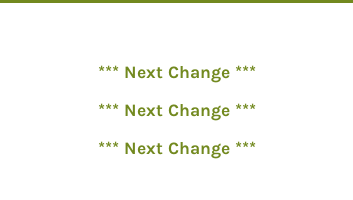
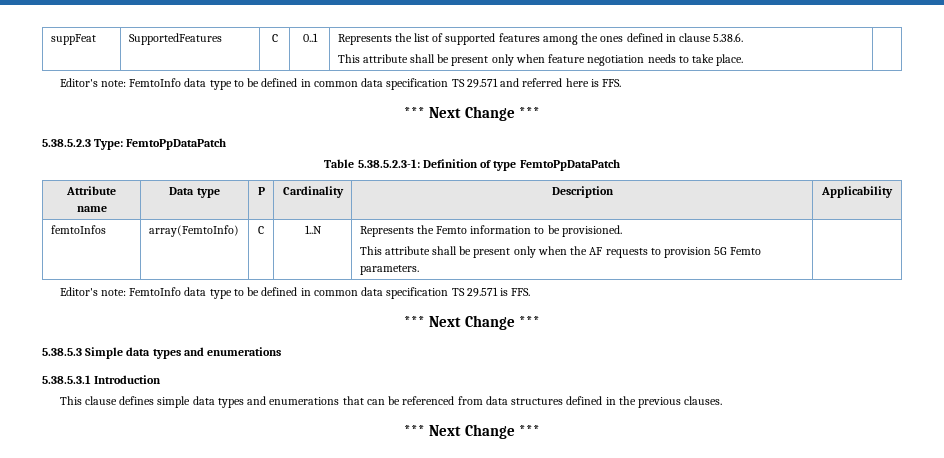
[98,65,256,83] [98,103,256,121] *** Next Change *** // *** Next Change *** -> [50,34,96,45] [128,33,222,45] [271,34,278,42] [302,33,318,42] [337,33,744,45] [337,54,744,66] [59,78,621,90] [404,106,540,121] [42,138,227,150] [324,159,620,171] [66,186,116,195] [76,206,107,212] [169,187,220,198] [257,187,265,195] [282,186,344,198] [551,186,614,198] [821,186,893,198] [50,225,106,234] [148,225,239,237] [258,226,264,234] [304,225,322,234] [359,225,622,237] [359,246,761,258] [359,265,419,275] [59,287,531,299] [404,315,540,330] [42,347,282,359] [42,375,162,384] [59,396,723,408] suppFeat | SupportedFeatures | C | 0..1 | Represents the list of supported features among the ones defined in clause 5.38.6. // This attribute shall be present only when feature negotiation needs to take place. | // Editor's note: FemtoInfo data type to be defined in common data specification TS 29.571 and referred here is FFS. // *** Next Change *** // 5.38.5.2.3 Type: FemtoPpDataPatch // Table 5.38.5.2.3-1: Definition of type FemtoPpDataPatch // Attribute name | Data type | P | Cardinality | Description | Applicability // femtoInfos | array(FemtoInfo) | C | 1..N | Represents the Femto information to be provisioned. // This attribute shall be present only when the AF requests to provision 5G Femto parameters. | // Editor's note: FemtoInfo data type to be defined in common data specification TS 29.571 is FFS. // *** Next Change *** // 5.38.5.3 Simple data types and enumerations // 5.38.5.3.1 Introduction // This clause defines simple data types and enumerations that can be referenced from data structures defined in the previous clauses.

